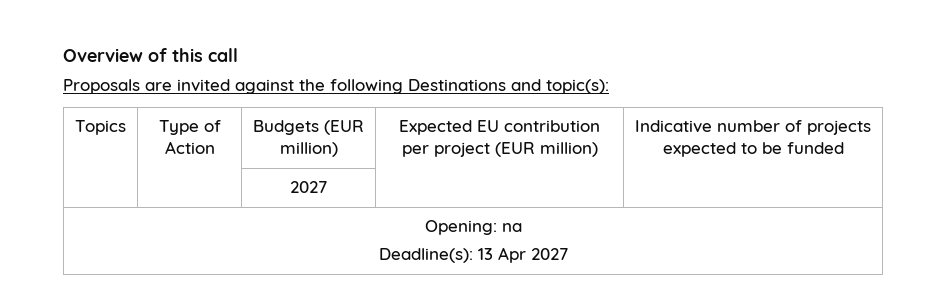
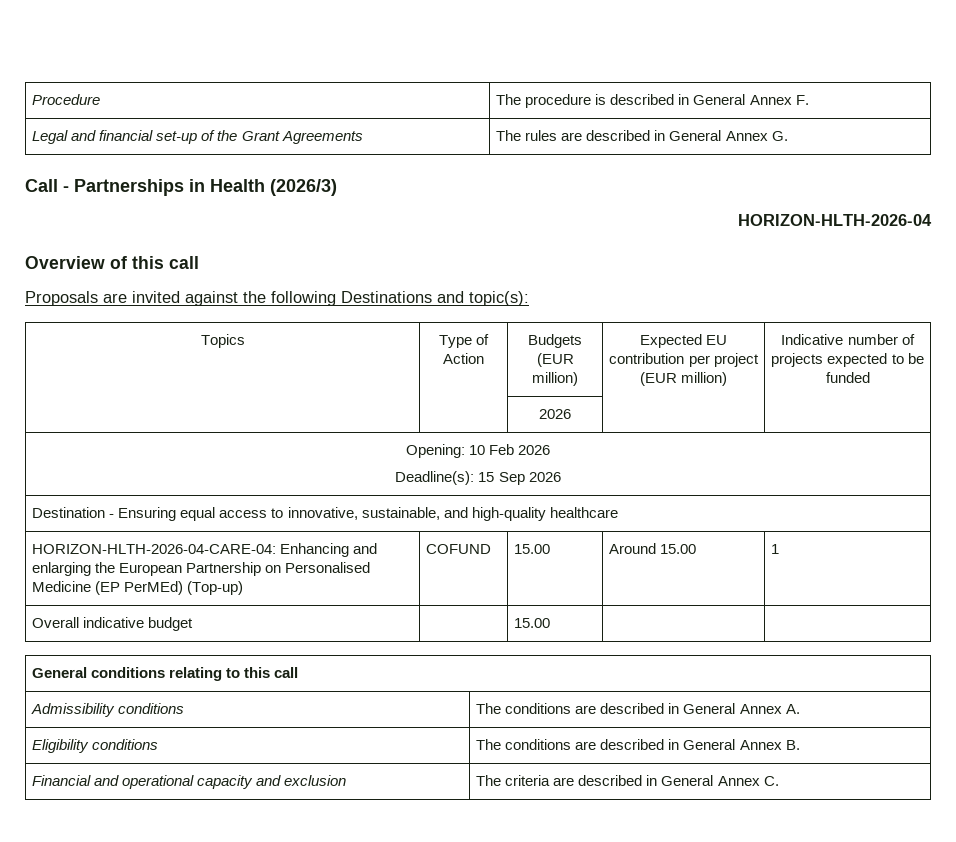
(63, 55) none -> [32,94,101,105] [496,94,809,108] [32,130,363,144] [496,130,788,141] [25,179,337,196] [738,214,932,226] Procedure | The procedure is described in General Annex F. // Legal and financial set-up of the Grant Agreements | The rules are described in General Annex G. // Call - Partnerships in Health (2026/3) // HORIZON-HLTH-2026-04 //
[290,181,327,193] 2027 -> [539,409,571,419] 2026
[501,223,522,232] [378,247,568,263] na // Deadline(s): 13 Apr 2027 -> [468,444,551,455] [395,471,561,485] [32,507,618,521] [32,543,378,557] [32,562,371,576] [32,581,244,595] [426,544,492,554] [514,544,551,554] [609,543,697,554] [771,544,780,554] [32,617,194,631] [514,618,551,628] [32,667,299,681] [31,703,185,717] [476,703,800,714] [32,739,159,753] [476,739,800,750] [32,775,347,789] [476,775,779,786] 10 Feb 2026 // Deadline(s): 15 Sep 2026 // Destination - Ensuring equal access to innovative, sustainable, and high-quality healthcare // HORIZON-HLTH-2026-04-CARE-04: Enhancing and enlarging the European Partnership on Personalised Medicine (EP PerMEd) (Top-up) | COFUND | 15.00 | Around 15.00 | 1 // Overall indicative budget | | 15.00 | | // General conditions relating to this call // Admissibility conditions | The conditions are described in General Annex A. // Eligibility conditions | The conditions are described in General Annex B. // Financial and operational capacity and exclusion | The criteria are described in General Annex C.

